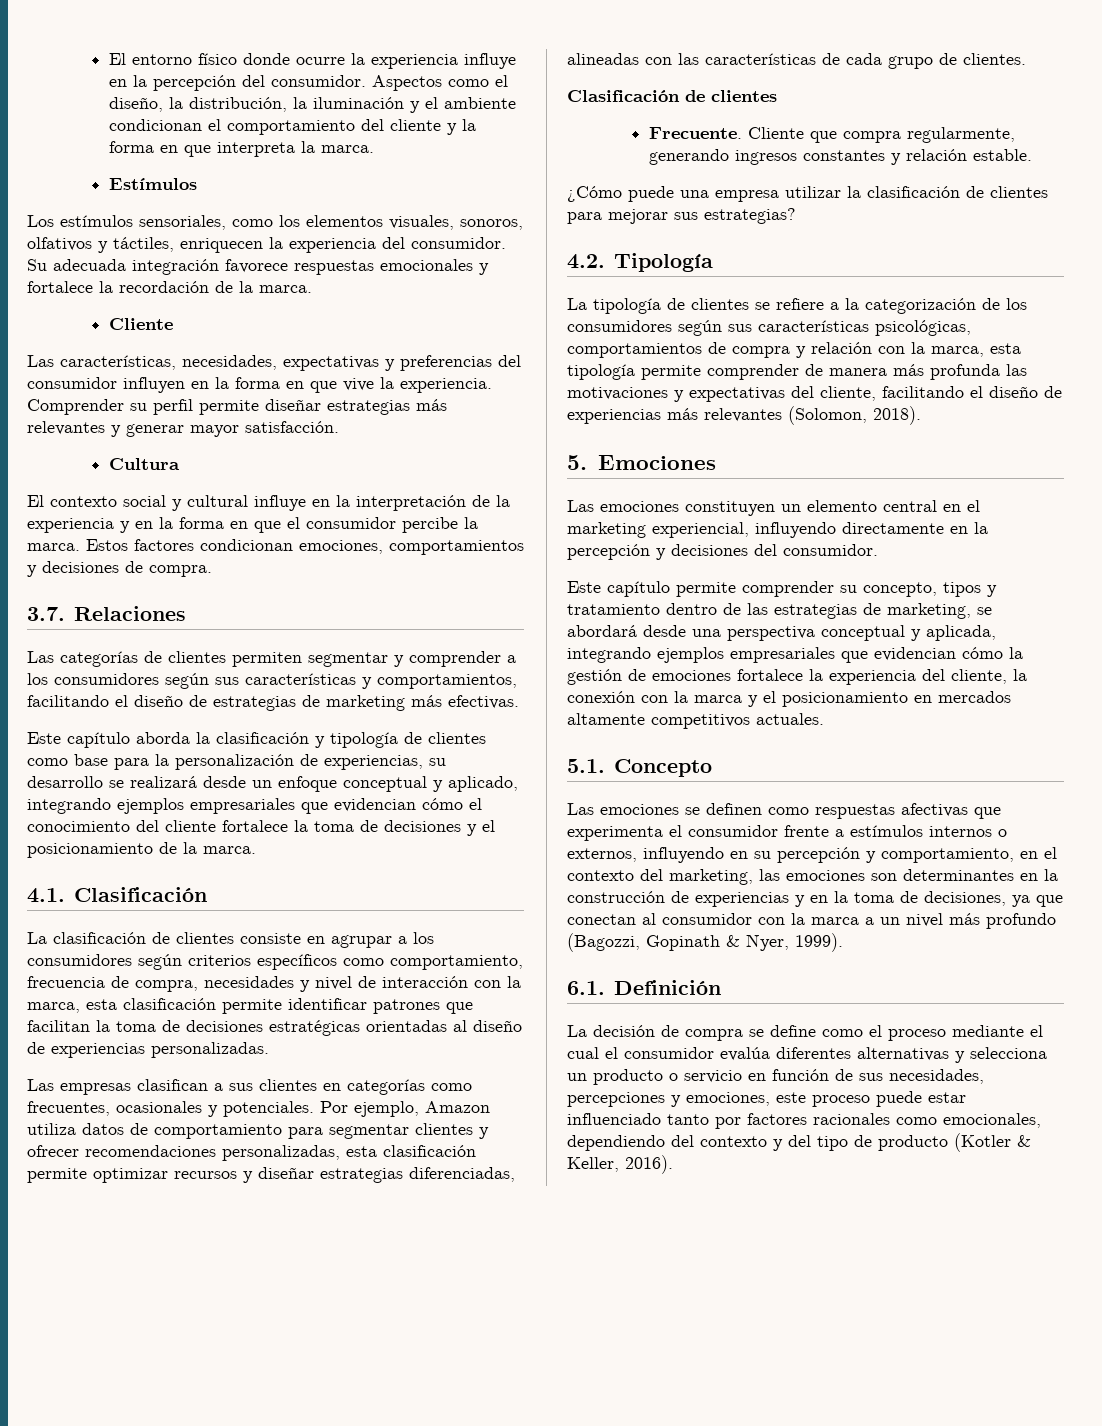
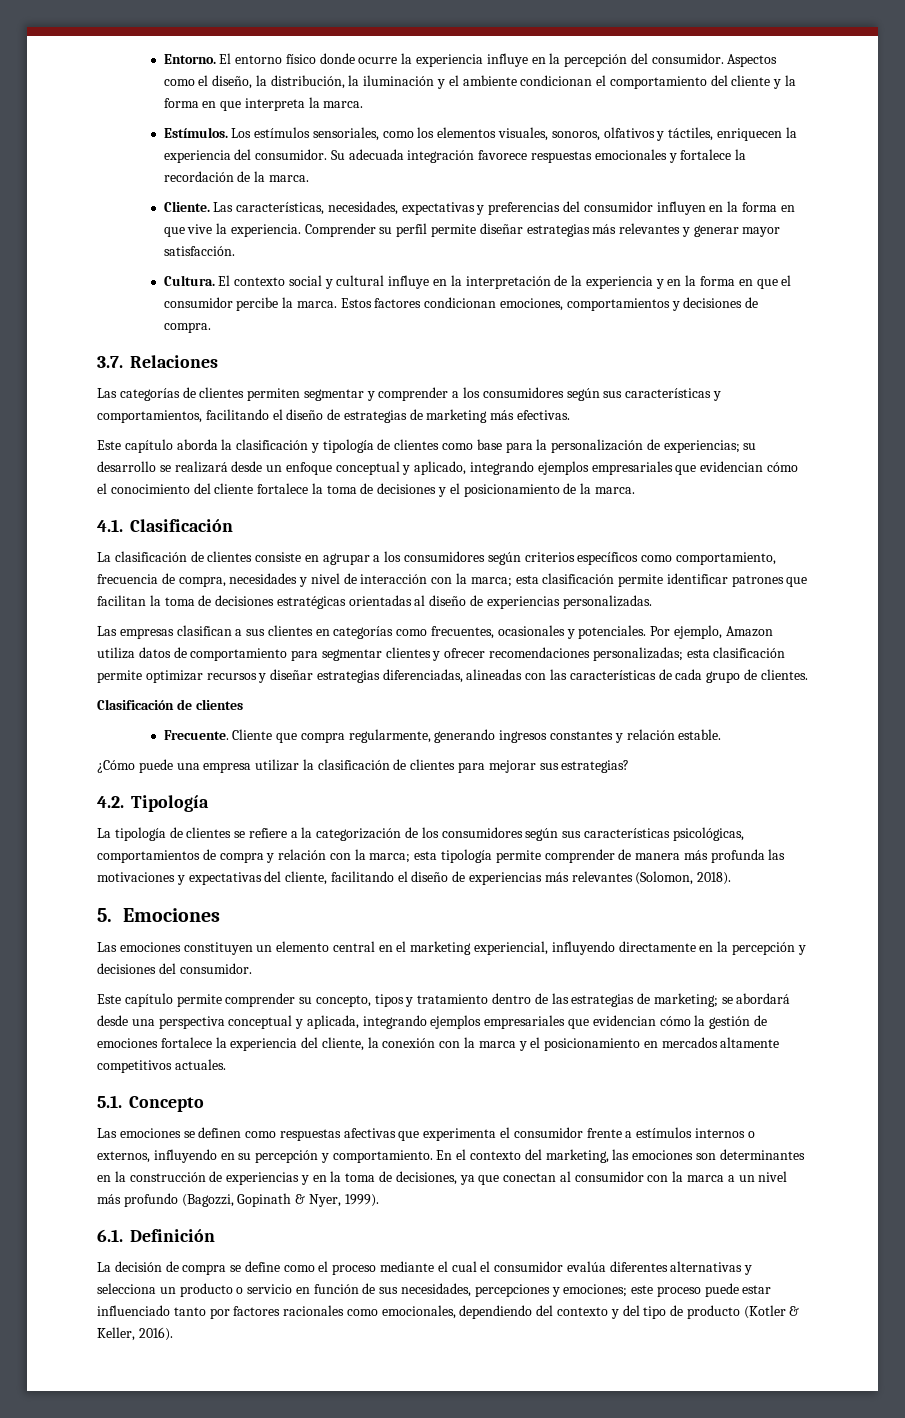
(108, 59) none -> [163,54,216,64] Entorno.
[108,178,197,190] Estímulos // -> [163,127,228,138] Estímulos.
[108,318,173,330] Cliente // -> [163,201,210,212] Cliente.
[108,458,180,470] Cultura // -> [163,275,215,286] Cultura.
[324,755,423,770] experiencias, -> [663,440,740,453] experiencias;
[27,1002,80,1013] marca, -> [470,577,512,587] marca;
[222,1145,340,1161] personalizadas, -> [592,647,683,661] personalizadas;
[931,346,984,357] marca, -> [369,853,411,863] marca;
[887,603,971,619] marketing, -> [653,993,718,1007] marketing;
[881,848,1038,863] comportamiento, en -> [332,1150,453,1163] comportamiento. En
[686,1092,770,1106] emociones, -> [563,1284,628,1297] emociones;

